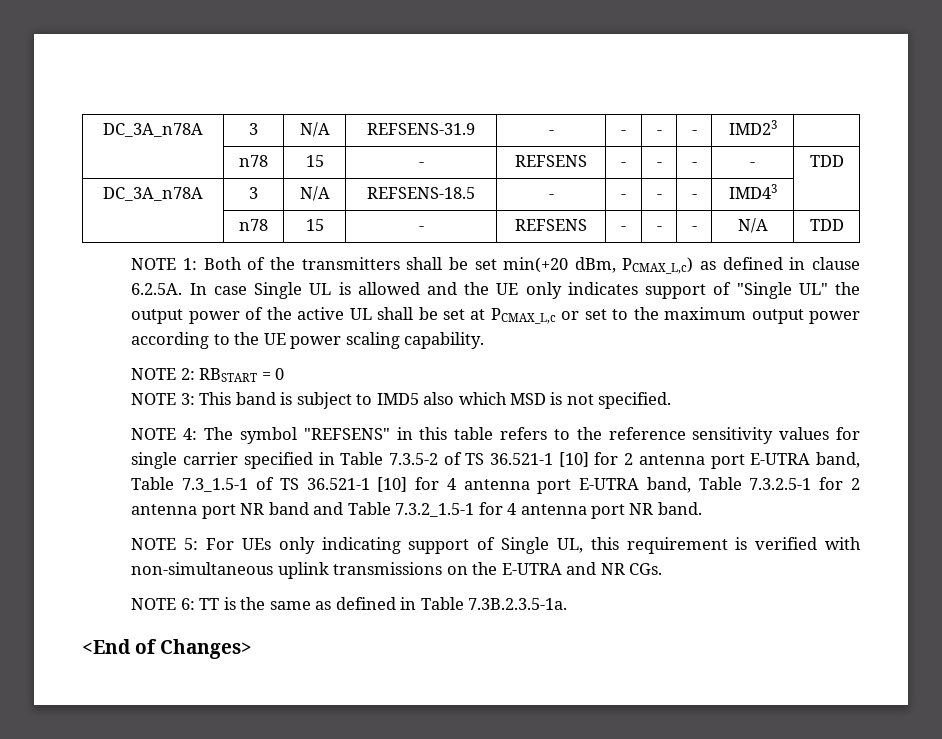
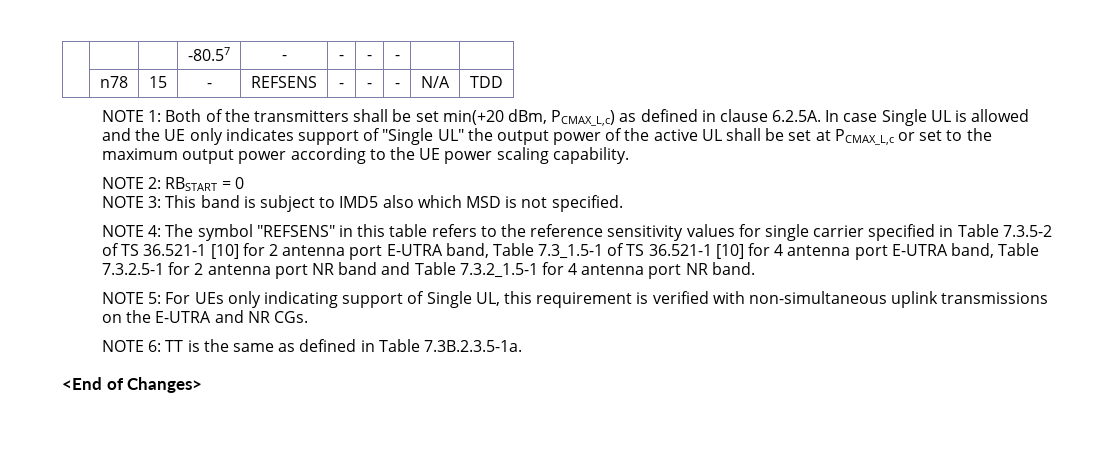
[103,123,203,137] [249,123,258,135] [299,122,330,137] [367,123,475,135] [548,130,554,135] [621,130,626,135] [656,130,662,135] [691,130,697,135] [728,120,777,135] [239,155,268,167] [305,155,324,167] [418,162,424,167] [515,155,587,167] [621,162,626,167] [656,162,662,167] [691,162,697,167] [750,162,755,167] [809,155,844,167] [103,187,203,201] [249,187,258,199] [299,186,330,201] [367,187,475,199] [548,194,554,199] [621,194,626,199] [656,194,662,199] [691,194,697,199] [728,184,777,199] DC_3A_n78A | 3 | N/A | REFSENS-31.9 | - | - | - | - | IMD23 | // | n78 | 15 | - | REFSENS | - | - | - | - | TDD // DC_3A_n78A | 3 | N/A | REFSENS-18.5 | - | - | - | - | IMD43 -> [188,47,230,61] [281,55,287,60] [339,55,344,60] [367,55,372,60] [394,55,400,60] | | | -80.57 | - | - | - | - |

